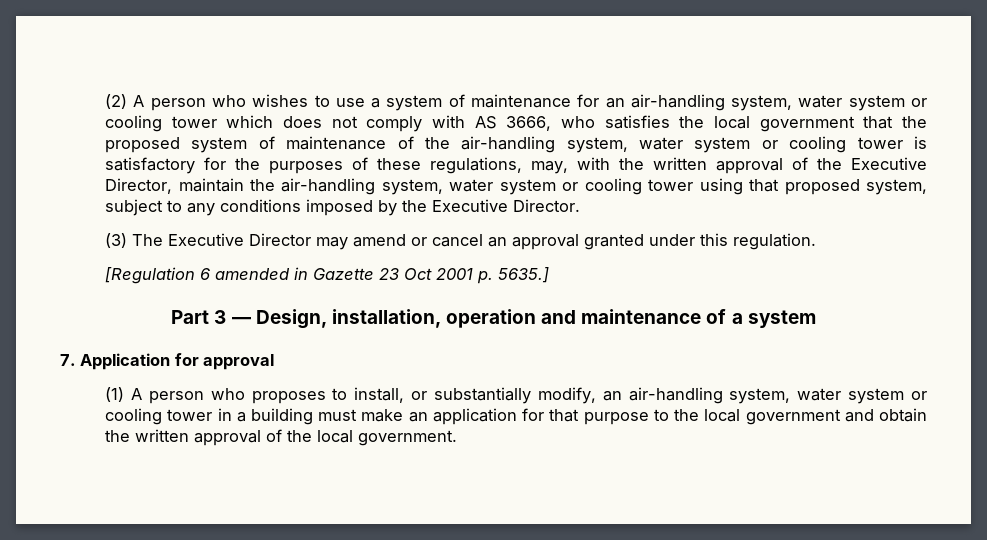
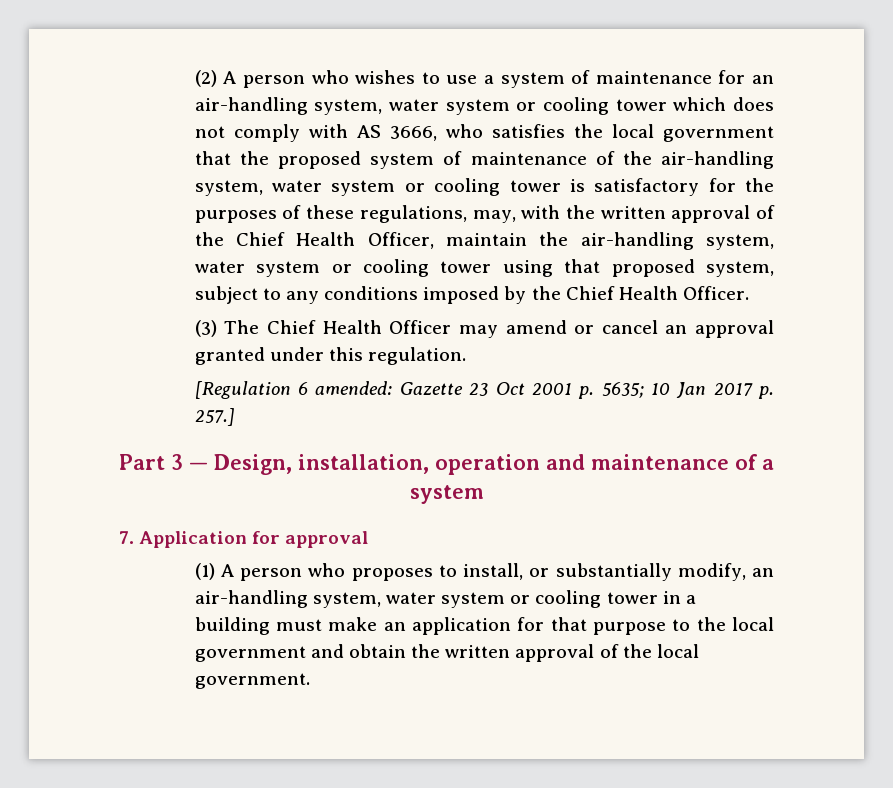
[851,157,928,170] [105,178,173,194] Executive Director, -> [236,232,434,249] Chief Health Officer,
[432,199,581,212] Executive Director. -> [565,286,749,300] Chief Health Officer.
[168,233,312,246] Executive Director -> [266,320,452,334] Chief Health Officer
[215,267,309,280] amended in -> [315,381,393,395] amended:
[498,267,550,283] 5635.] -> [601,382,775,399] [194,408,235,426] 5635; 10 Jan 2017 p. 257.]

